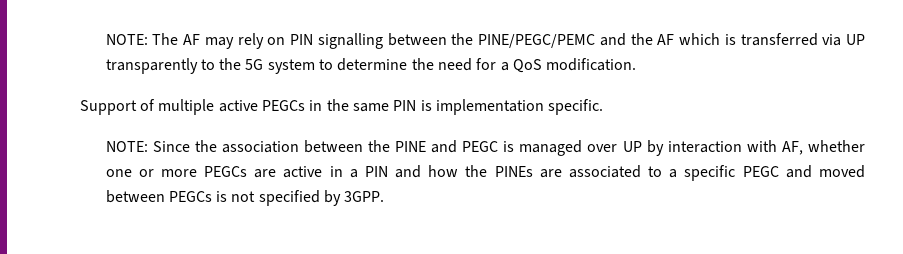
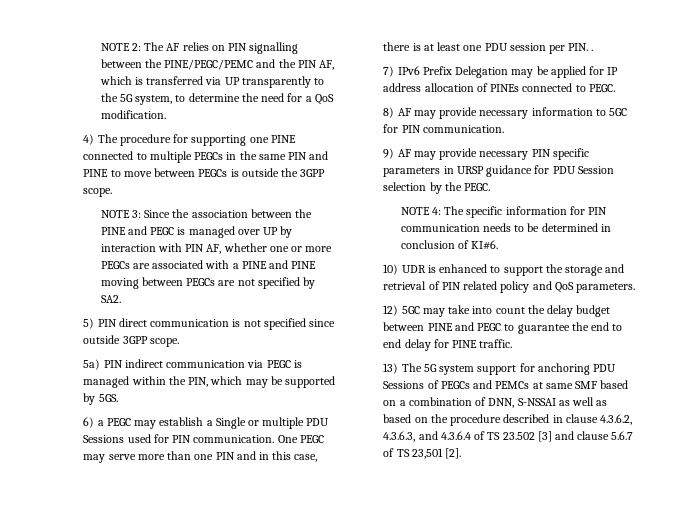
[105,33,264,49] NOTE: The AF may rely -> [100,42,209,51] NOTE 2: The AF relies
[657,34,675,45] AF -> [297,60,335,70] PIN AF,
[267,59,315,74] system -> [135,95,173,105] system,
[79,99,258,115] Support of multiple active -> [83,134,296,146] [83,151,192,163] 4) The procedure for supporting one PINE connected to multiple
[420,99,604,115] [105,141,148,152] is implementation specific. // NOTE: -> [309,151,329,160] [83,168,326,177] [83,188,113,197] [100,210,141,218] and PINE to move between PEGCs is outside the 3GPP scope. // NOTE 3:
(777, 146) none -> [185,244,205,252] PIN
[283,165,865,181] [105,190,385,206] active in a PIN and how the PINEs are associated to a specific PEGC and moved between PEGCs is not specified by 3GPP. -> [152,260,317,269] [100,277,316,289] [100,295,121,303] [83,318,335,330] [83,335,179,347] [83,359,302,370] [83,376,335,388] [83,393,118,405] [83,417,330,429] [83,434,324,443] [83,451,318,463] [383,42,594,54] [383,66,619,78] [383,83,615,92] [383,107,627,119] [383,124,504,133] [383,148,589,160] [383,165,614,177] [383,182,491,194] [400,206,608,218] [400,223,611,232] [400,240,499,250] [383,264,625,276] [383,281,635,293] [383,305,611,317] [383,322,623,334] [383,339,513,351] [383,363,616,375] [383,380,629,389] [383,397,608,408] [383,414,632,426] [383,431,634,442] [383,448,462,459] associated with a PINE and PINE moving between PEGCs are not specified by SA2. // 5) PIN direct communication is not specified since outside 3GPP scope. // 5a) PIN indirect communication via PEGC is managed within the PIN, which may be supported by 5GS. // 6) a PEGC may establish a Single or multiple PDU Sessions used for PIN communication. One PEGC may serve more than one PIN and in this case, there is at least one PDU session per PIN. . // 7) IPv6 Prefix Delegation may be applied for IP address allocation of PINEs connected to PEGC. // 8) AF may provide necessary information to 5GC for PIN communication. // 9) AF may provide necessary PIN specific parameters in URSP guidance for PDU Session selection by the PEGC. // NOTE 4: The specific information for PIN communication needs to be determined in conclusion of KI#6. // 10) UDR is enhanced to support the storage and retrieval of PIN related policy and QoS parameters. // 12) 5GC may take into count the delay budget between PINE and PEGC to guarantee the end to end delay for PINE traffic. // 13) The 5G system support for anchoring PDU Sessions of PEGCs and PEMCs at same SMF based on a combination of DNN, S-NSSAI as well as based on the procedure described in clause 4.3.6.2, 4.3.6.3, and 4.3.6.4 of TS 23.502 [3] and clause 5.6.7 of TS 23,501 [2].

